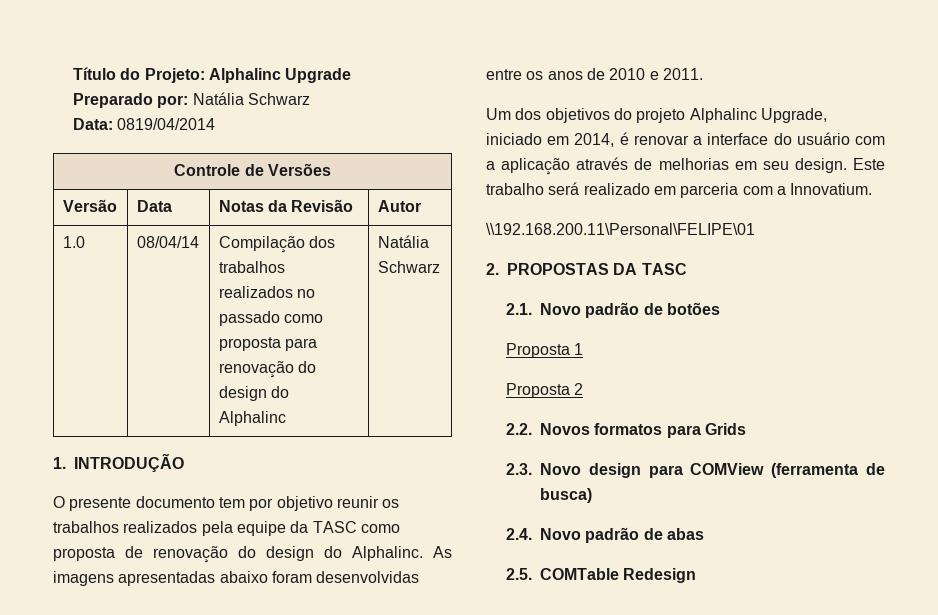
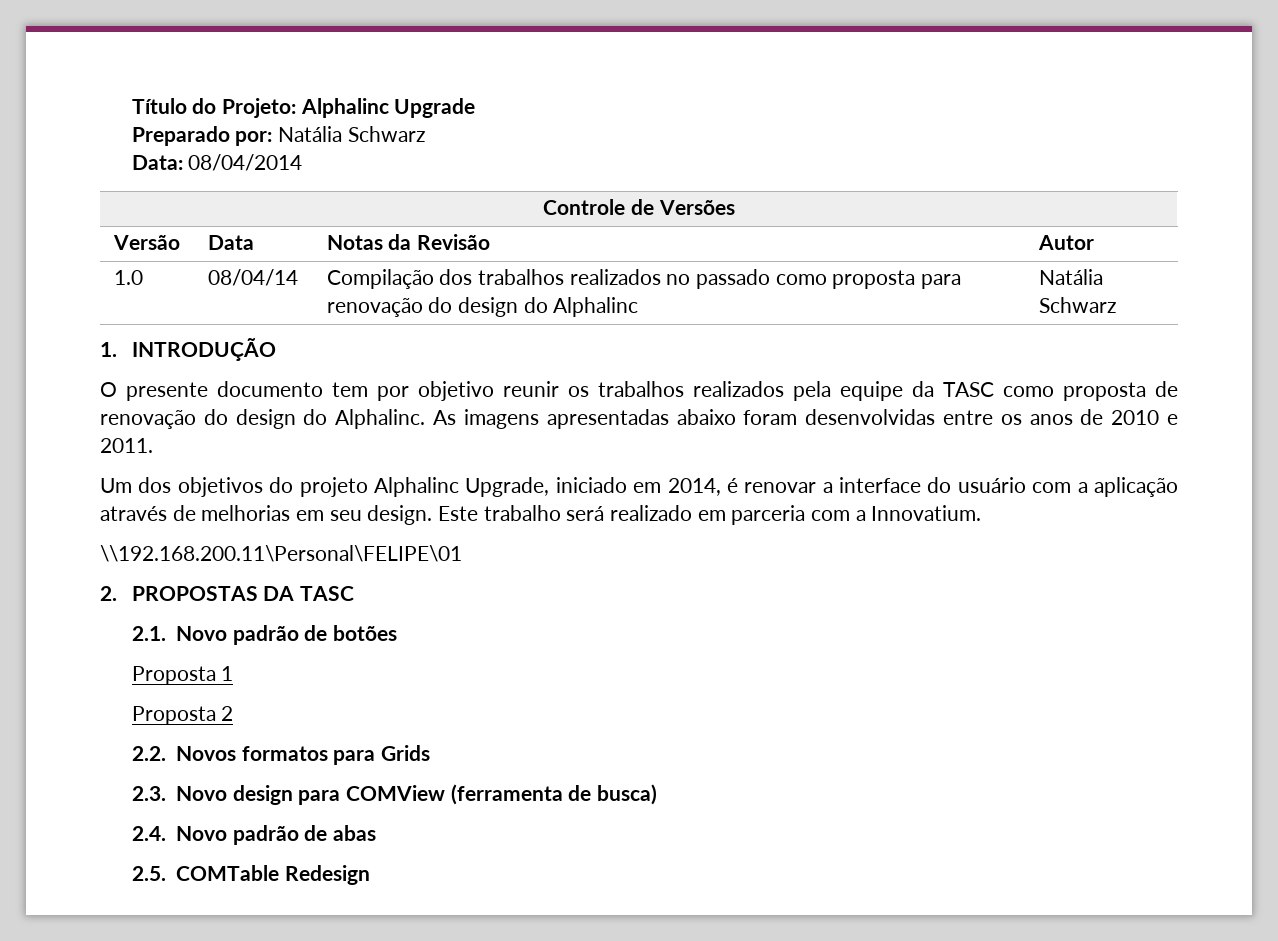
[117,118,216,130] 0819/04/2014 -> [188,154,303,171] 08/04/2014

